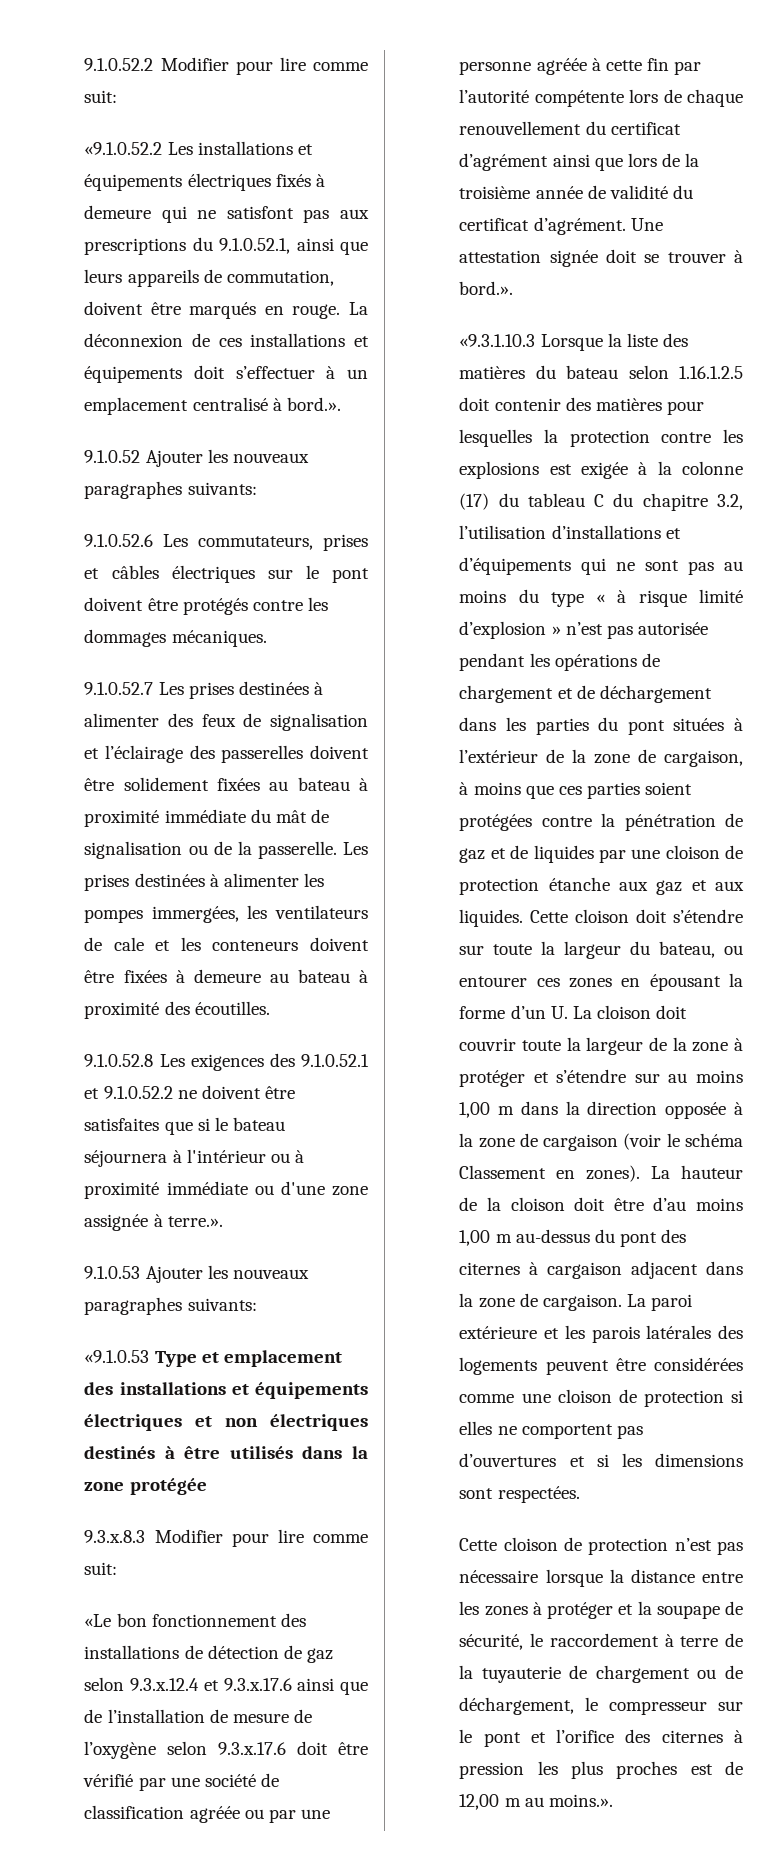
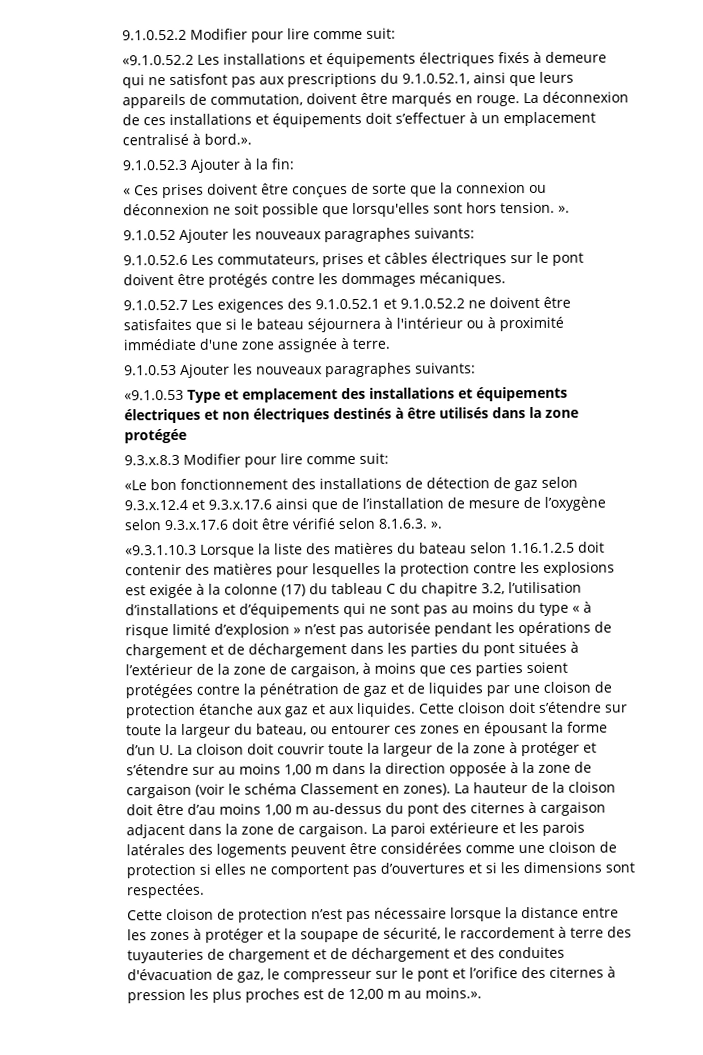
(341, 404) none -> [121,158,294,173] [122,182,547,199] [122,201,570,218] // 9.1.0.52.3 Ajouter à la fin: // « Ces prises doivent être conçues de sorte que la connexion ou déconnexion ne soit possible que lorsqu'elles sont hors tension. ».
[188,681,323,699] [84,713,368,731] [84,745,370,763] [84,777,369,791] [84,809,329,827] [84,841,368,859] [84,873,324,891] [84,905,368,923] [84,937,369,951] [84,969,368,983] [84,1001,270,1019] [84,1054,185,1067] prises destinées à alimenter des feux de signalisation et l’éclairage des passerelles doivent être solidement fixées au bateau à proximité immédiate du mât de signalisation ou de la passerelle. Les prises destinées à alimenter les pompes immergées, les ventilateurs de cale et les conteneurs doivent être fixées à demeure au bateau à proximité des écoutilles. // 9.1.0.52.8 Les -> (214, 304) none
[254,1185,274,1195] ou -> (197, 344) none
[167,1216,223,1227] terre.». -> [351,338,391,349] terre.
[138,1773,279,1791] [84,1805,330,1823] [459,58,702,75] [459,89,743,107] [459,121,681,135] [459,153,700,171] [459,185,693,199] [459,217,663,235] [459,249,743,267] [459,281,514,295] par une société de classification agréée ou par une personne agréée à cette fin par l’autorité compétente lors de chaque renouvellement du certificat d’agrément ainsi que lors de la troisième année de validité du certificat d’agrément. Une attestation signée doit se trouver à bord.». -> [337,517,443,530] selon 8.1.6.3. ».
[725,1633,743,1647] [459,1665,743,1683] [459,1697,575,1715] de la tuyauterie de chargement ou de déchargement, -> [606,926,632,938] [126,946,565,964] [126,968,264,983] des tuyauteries de chargement et de déchargement et des conduites d'évacuation de gaz,

